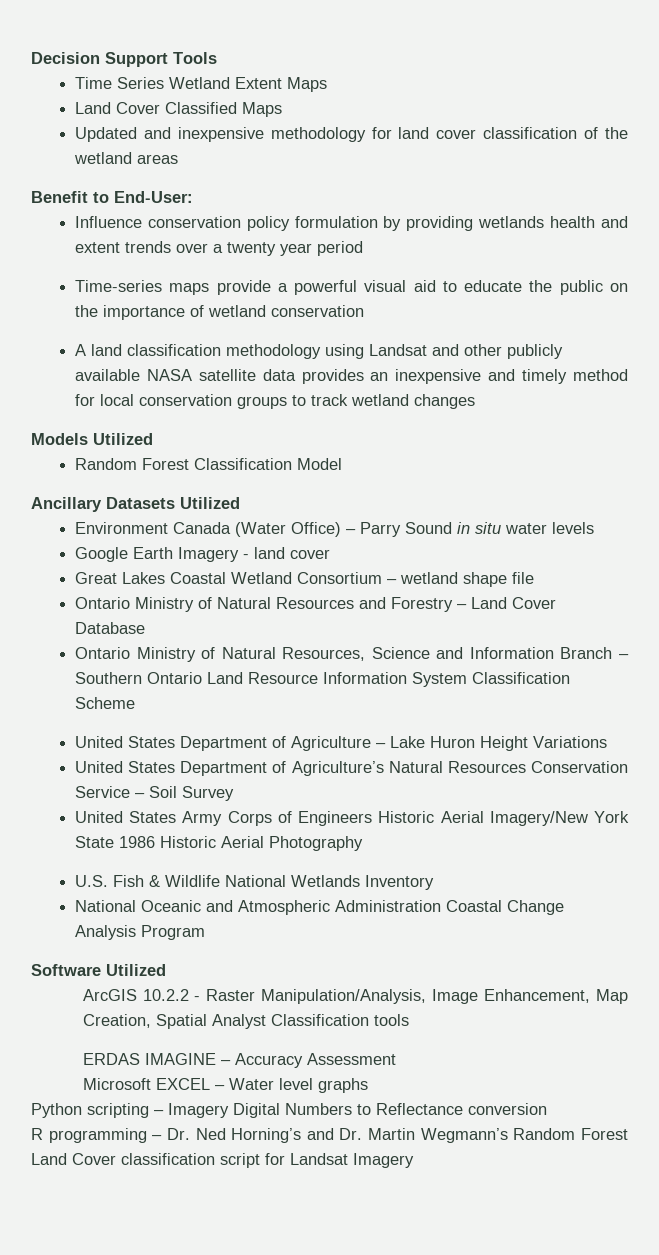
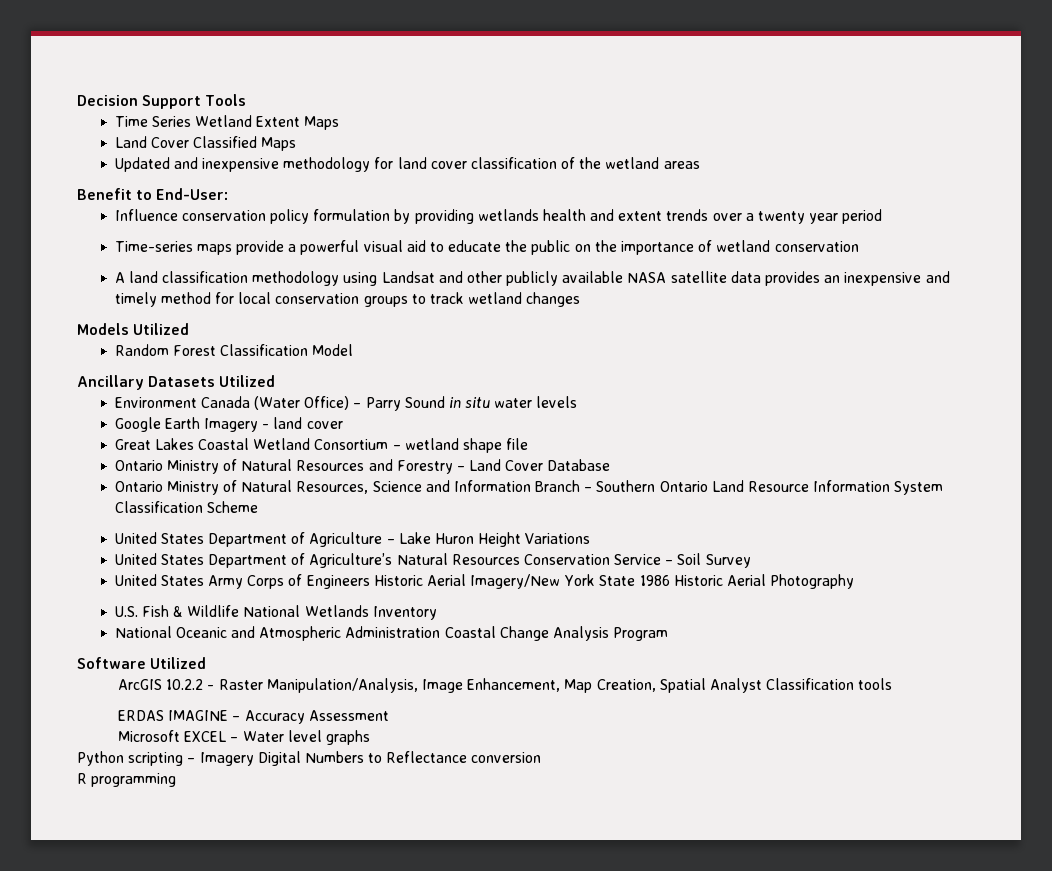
[152,1128,628,1143] [31,1153,414,1168] – Dr. Ned Horning’s and Dr. Martin Wegmann’s Random Forest Land Cover classification script for Landsat Imagery -> (177, 780) none

